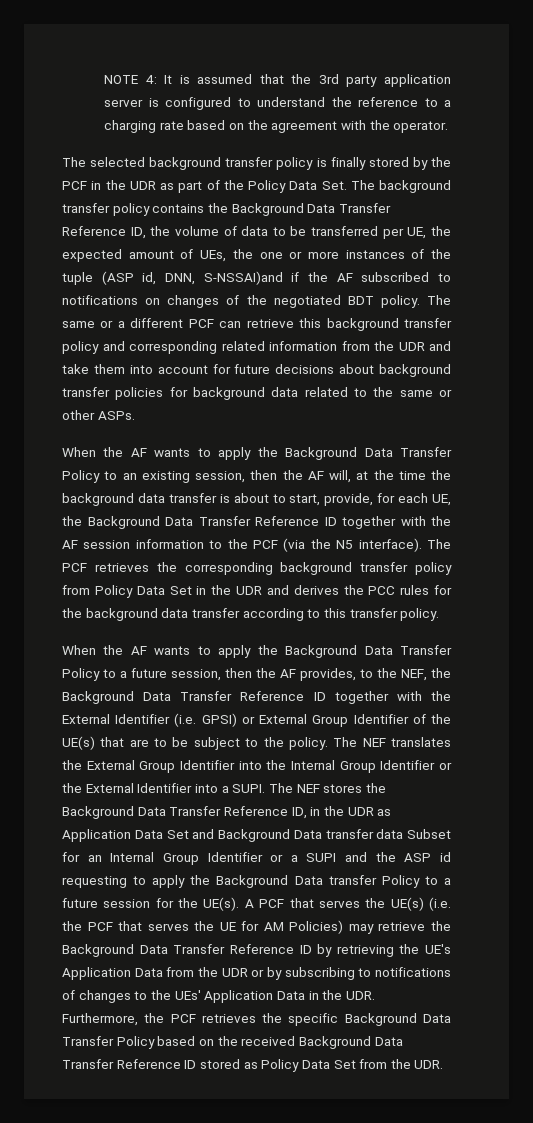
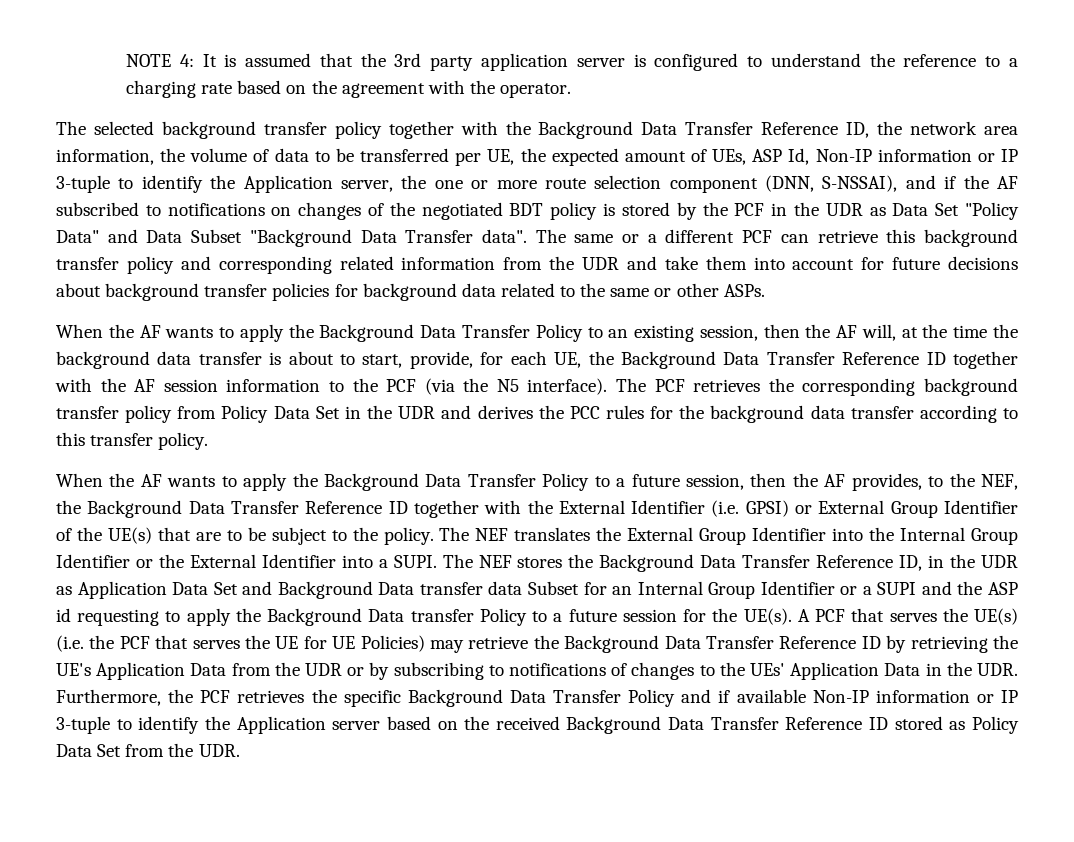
[316,157,451,170] [62,180,451,193] [62,203,205,216] is finally stored by the PCF in the UDR as part of the Policy Data Set. The background transfer policy contains -> [388,121,498,139] together with
(171, 231) none -> [910,121,1019,135] [56,148,186,165] network area information, the
[232,249,451,259] [62,271,283,285] the one or more instances of the tuple (ASP id, DNN, S-NSSAI)and -> [752,148,1018,165] [56,175,936,193] ASP Id, Non-IP information or IP 3-tuple to identify the Application server, the one or more route selection component (DNN, S-NSSAI), and
[380,295,420,308] policy. -> [550,202,1020,220] [56,229,527,247] policy is stored by the PCF in the UDR as Data Set "Policy Data" and Data Subset "Background Data Transfer data".
[263,922,284,931] AM -> [332,636,356,649] UE
(155, 1042) none -> [681,689,1018,703] [56,716,381,734] and if available Non-IP information or IP 3-tuple to identify the Application server

